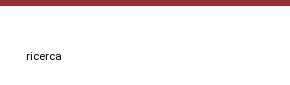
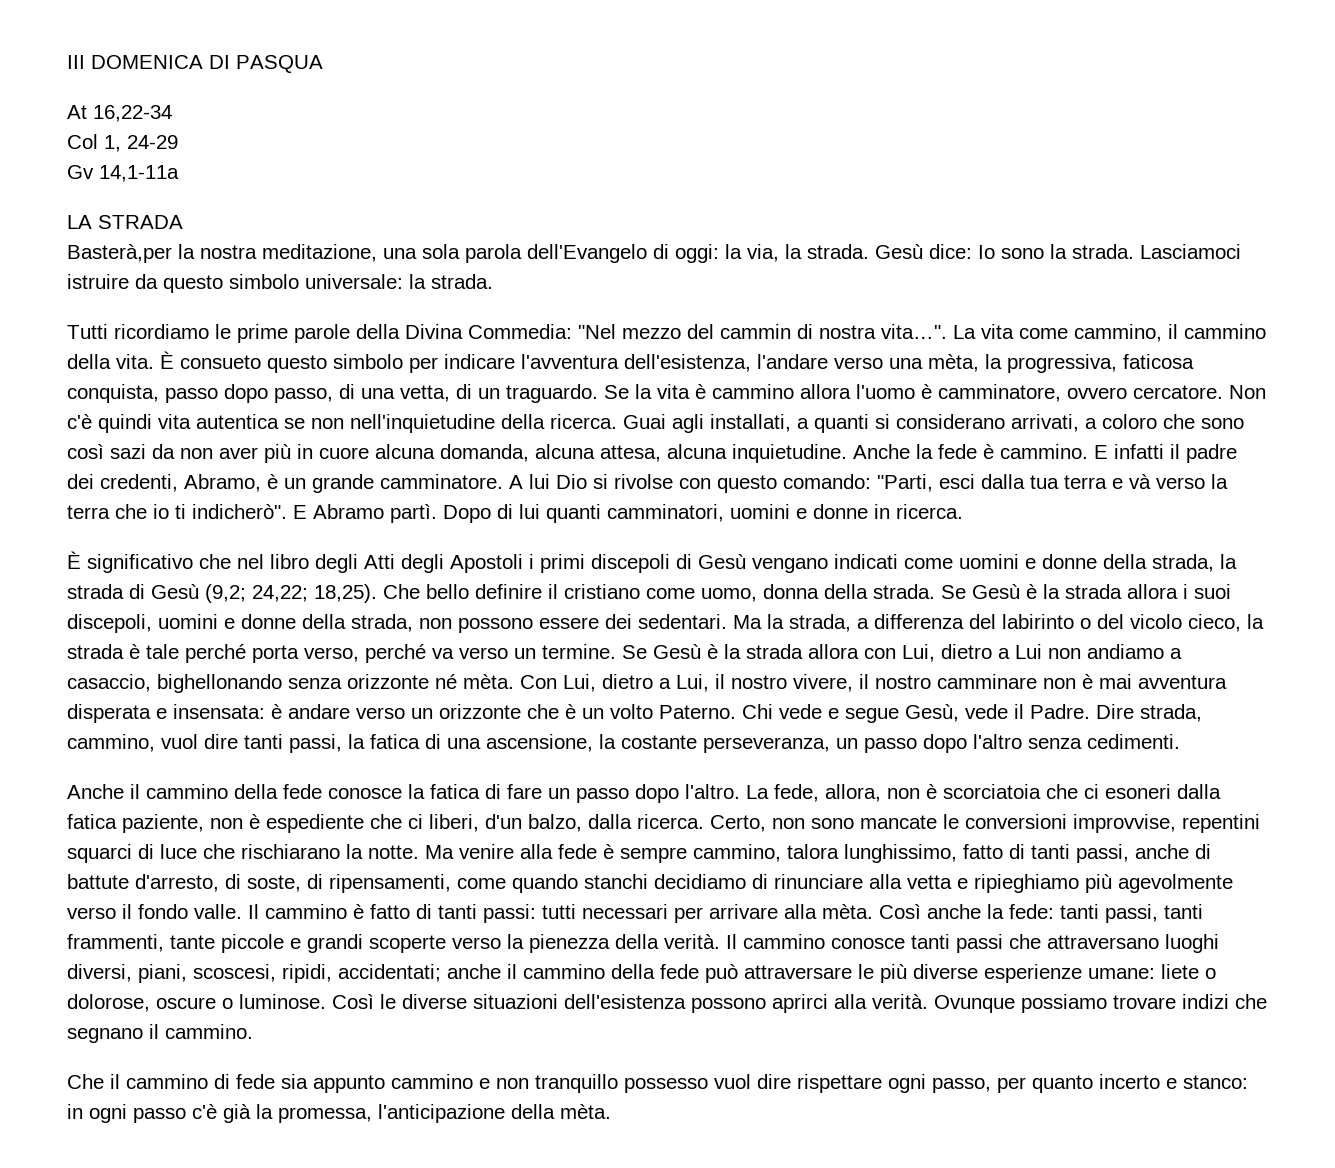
[26,52,62,60] ricerca -> [67,55,323,73] [67,105,172,122] [67,134,178,152] [67,165,179,182] [67,215,183,229] [67,244,1241,263] [67,274,493,293] [67,324,1266,343] [67,351,1194,373] [67,384,1266,403] [67,414,1244,433] [67,444,1237,463] [67,474,1228,493] [67,504,963,523] [67,551,1237,573] [67,584,1231,603] [67,614,1264,633] [67,644,1182,663] [67,674,1227,693] [67,704,1202,723] [67,734,1180,753] [67,784,1221,803] [67,814,1260,833] [67,844,1211,863] [67,874,1233,893] [67,904,1203,923] [67,934,1219,953] [67,964,1216,983] [67,994,1267,1013] [67,1024,253,1043] [67,1074,1248,1093] [67,1104,611,1123] III DOMENICA DI PASQUA // At 16,22-34 // Col 1, 24-29 // Gv 14,1-11a // LA STRADA // Basterà,per la nostra meditazione, una sola parola dell'Evangelo di oggi: la via, la strada. Gesù dice: Io sono la strada. Lasciamoci istruire da questo simbolo universale: la strada. // Tutti ricordiamo le prime parole della Divina Commedia: "Nel mezzo del cammin di nostra vita…". La vita come cammino, il cammino della vita. È consueto questo simbolo per indicare l'avventura dell'esistenza, l'andare verso una mèta, la progressiva, faticosa conquista, passo dopo passo, di una vetta, di un traguardo. Se la vita è cammino allora l'uomo è camminatore, ovvero cercatore. Non c'è quindi vita autentica se non nell'inquietudine della ricerca. Guai agli installati, a quanti si considerano arrivati, a coloro che sono così sazi da non aver più in cuore alcuna domanda, alcuna attesa, alcuna inquietudine. Anche la fede è cammino. E infatti il padre dei credenti, Abramo, è un grande camminatore. A lui Dio si rivolse con questo comando: "Parti, esci dalla tua terra e và verso la terra che io ti indicherò". E Abramo partì. Dopo di lui quanti camminatori, uomini e donne in ricerca. // È significativo che nel libro degli Atti degli Apostoli i primi discepoli di Gesù vengano indicati come uomini e donne della strada, la strada di Gesù (9,2; 24,22; 18,25). Che bello definire il cristiano come uomo, donna della strada. Se Gesù è la strada allora i suoi discepoli, uomini e donne della strada, non possono essere dei sedentari. Ma la strada, a differenza del labirinto o del vicolo cieco, la strada è tale perché porta verso, perché va verso un termine. Se Gesù è la strada allora con Lui, dietro a Lui non andiamo a casaccio, bighellonando senza orizzonte né mèta. Con Lui, dietro a Lui, il nostro vivere, il nostro camminare non è mai avventura disperata e insensata: è andare verso un orizzonte che è un volto Paterno. Chi vede e segue Gesù, vede il Padre. Dire strada, cammino, vuol dire tanti passi, la fatica di una ascensione, la costante perseveranza, un passo dopo l'altro senza cedimenti. // Anche il cammino della fede conosce la fatica di fare un passo dopo l'altro. La fede, allora, non è scorciatoia che ci esoneri dalla fatica paziente, non è espediente che ci liberi, d'un balzo, dalla ricerca. Certo, non sono mancate le conversioni improvvise, repentini squarci di luce che rischiarano la notte. Ma venire alla fede è sempre cammino, talora lunghissimo, fatto di tanti passi, anche di battute d'arresto, di soste, di ripensamenti, come quando stanchi decidiamo di rinunciare alla vetta e ripieghiamo più agevolmente verso il fondo valle. Il cammino è fatto di tanti passi: tutti necessari per arrivare alla mèta. Così anche la fede: tanti passi, tanti frammenti, tante piccole e grandi scoperte verso la pienezza della verità. Il cammino conosce tanti passi che attraversano luoghi diversi, piani, scoscesi, ripidi, accidentati; anche il cammino della fede può attraversare le più diverse esperienze umane: liete o dolorose, oscure o luminose. Così le diverse situazioni dell'esistenza possono aprirci alla verità. Ovunque possiamo trovare indizi che segnano il cammino. // Che il cammino di fede sia appunto cammino e non tranquillo possesso vuol dire rispettare ogni passo, per quanto incerto e stanco: in ogni passo c'è già la promessa, l'anticipazione della mèta.

